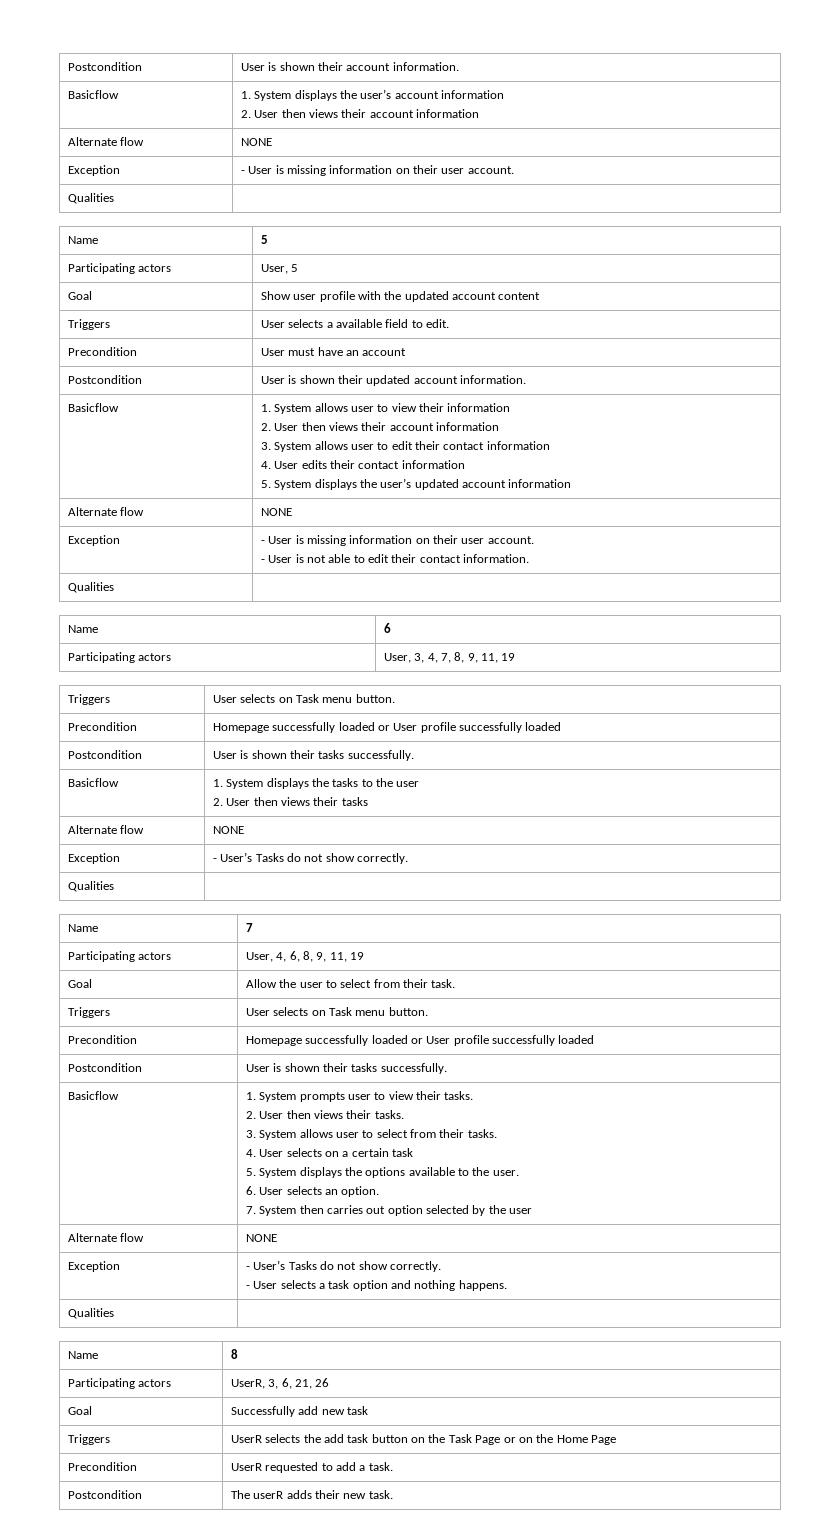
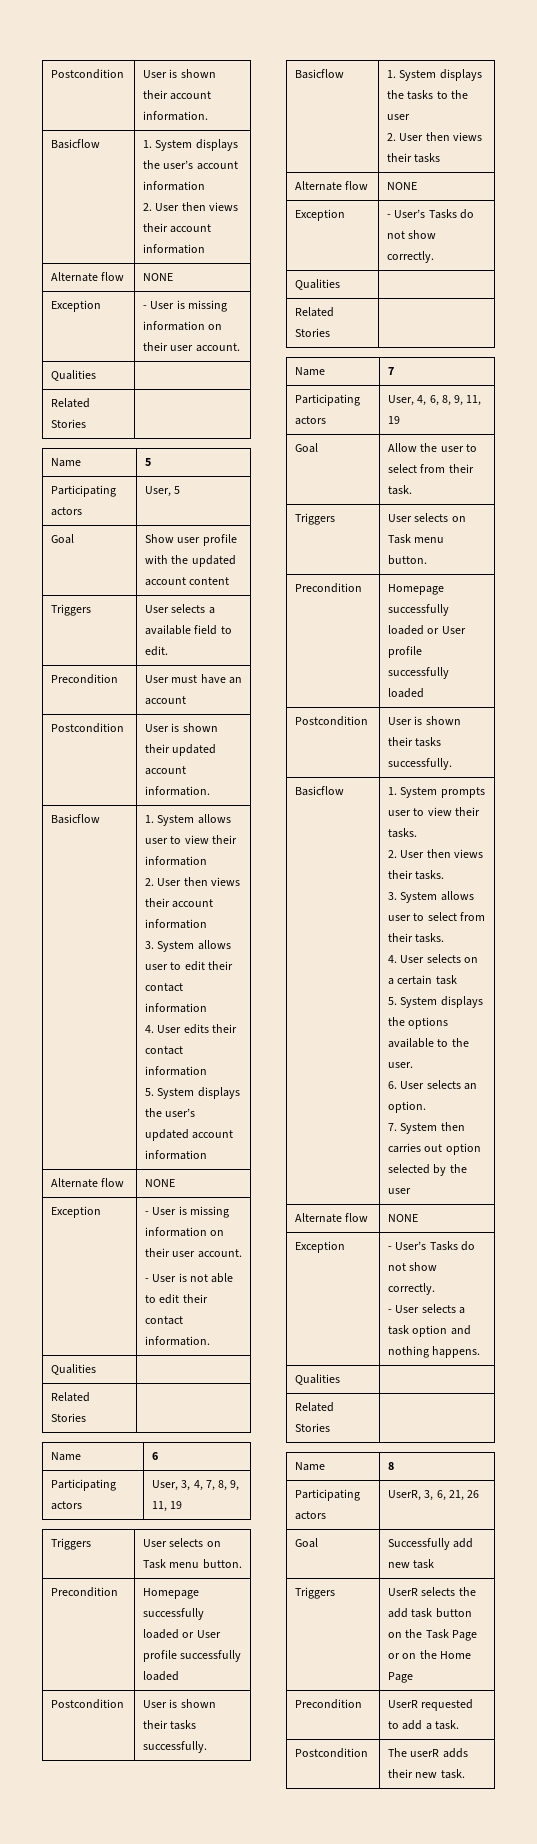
(114, 198) none -> [51,398,91,408] [51,419,87,428] // Related Stories |
(114, 587) none -> [51,1392,91,1402] [51,1413,87,1422] // Related Stories |
(114, 886) none -> [295,307,335,317] [295,328,331,337] // Related Stories |
(114, 1313) none -> [295,1402,335,1412] [295,1423,331,1432] // Related Stories |

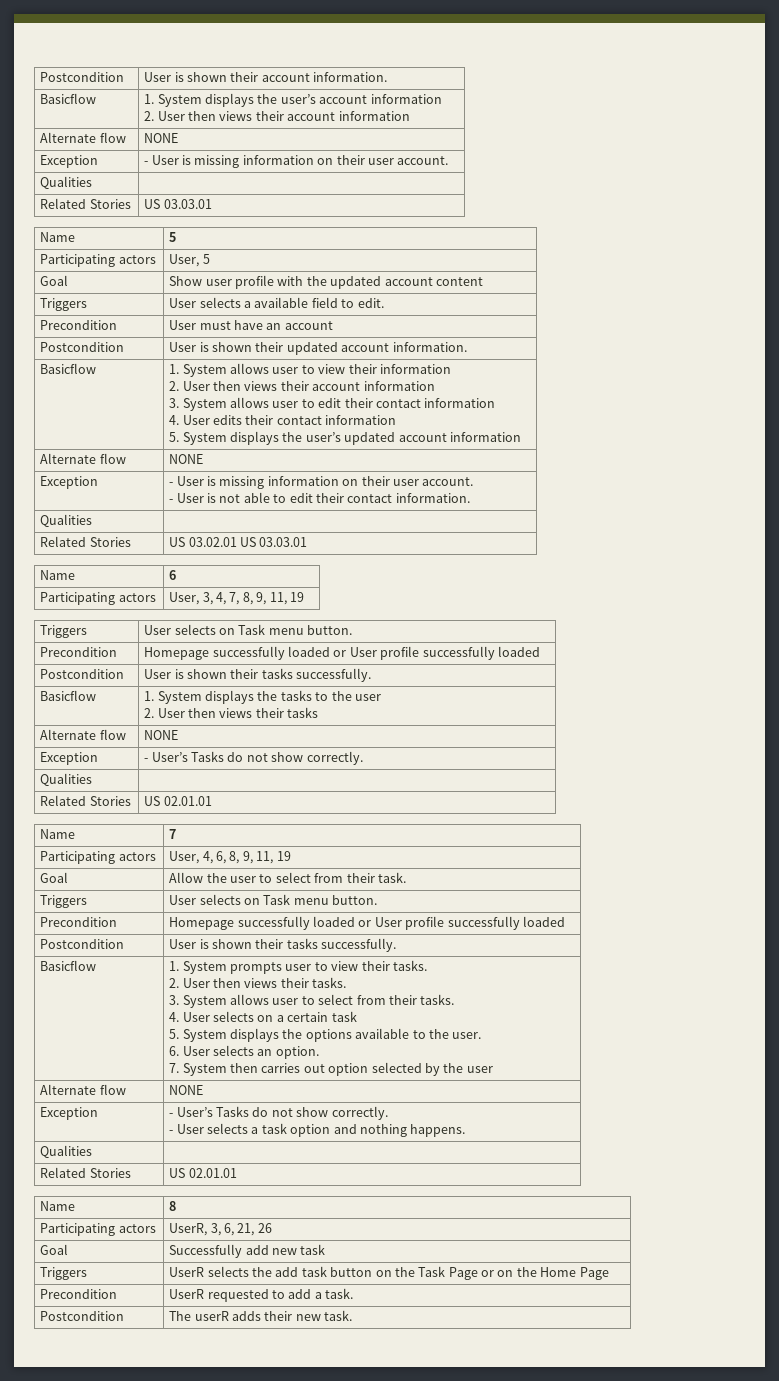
(87, 423) none -> [144,199,212,209] US 03.03.01
(87, 1417) none -> [169,537,308,547] US 03.02.01 US 03.03.01
(331, 332) none -> [144,796,212,806] US 02.01.01
(331, 1427) none -> [169,1168,237,1178] US 02.01.01

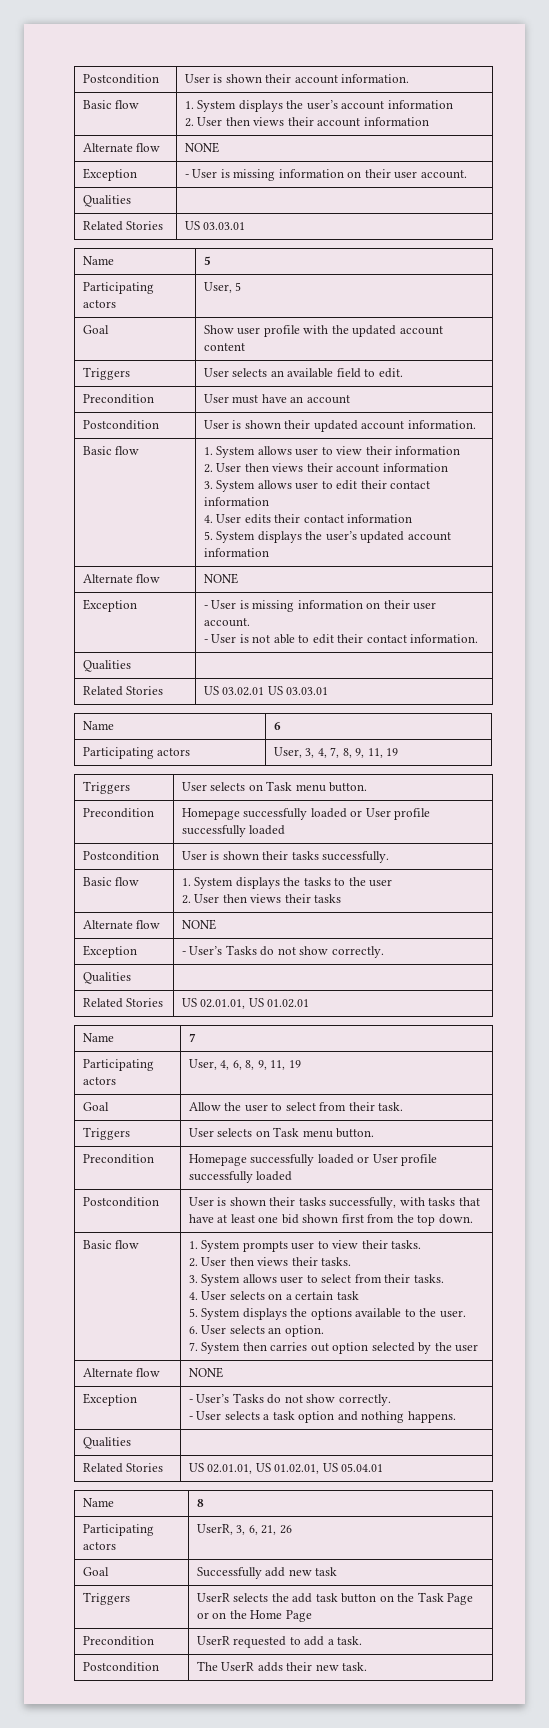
[40,93,97,104] Basicflow -> [82,100,140,109] Basic flow
[244,301,252,308] a -> [270,370,284,377] an
[40,363,97,374] Basicflow -> [82,446,140,455] Basic flow
[40,690,97,701] Basicflow -> [82,877,140,886] Basic flow
[163,796,212,806] 02.01.01 -> [200,998,310,1009] 02.01.01, US 01.02.01
[321,938,397,952] [40,960,97,971] successfully. // Basicflow -> [329,1197,480,1209] [188,1214,473,1226] [82,1240,140,1249] successfully, with tasks that have at least one bid shown first from the top down. // Basic flow
[188,1168,237,1178] 02.01.01 -> [207,1463,384,1474] 02.01.01, US 01.02.01, US 05.04.01
[194,1311,229,1321] userR -> [221,1662,255,1671] UserR

